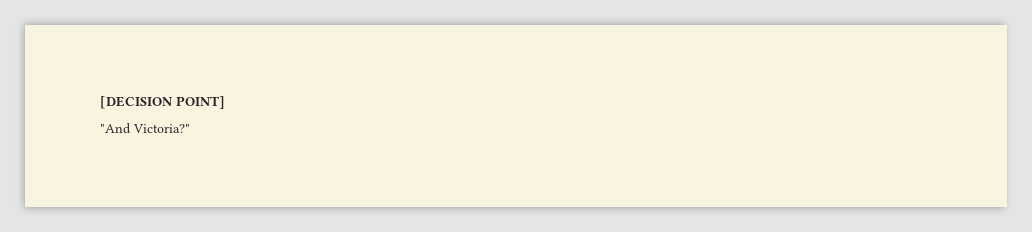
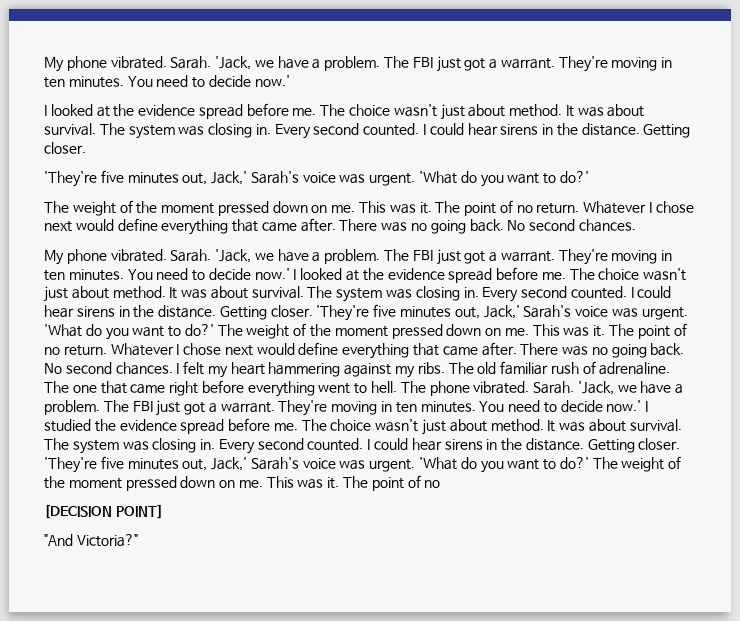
(100, 102) none -> [44,56,673,72] [44,75,290,88] [44,103,645,120] [44,123,691,139] [44,142,86,154] [44,170,589,187] [44,200,694,216] [44,218,636,235] [44,249,673,265] [44,267,687,283] [44,286,672,302] [44,304,688,321] [44,323,687,340] [44,342,685,359] [44,361,671,378] [44,380,684,397] [44,400,649,416] [44,418,682,435] [44,438,681,454] [44,456,682,473] [44,475,441,491] My phone vibrated. Sarah. 'Jack, we have a problem. The FBI just got a warrant. They're moving in ten minutes. You need to decide now.' // I looked at the evidence spread before me. The choice wasn't just about method. It was about survival. The system was closing in. Every second counted. I could hear sirens in the distance. Getting closer. // 'They're five minutes out, Jack,' Sarah's voice was urgent. 'What do you want to do?' // The weight of the moment pressed down on me. This was it. The point of no return. Whatever I chose next would define everything that came after. There was no going back. No second chances. // My phone vibrated. Sarah. 'Jack, we have a problem. The FBI just got a warrant. They're moving in ten minutes. You need to decide now.' I looked at the evidence spread before me. The choice wasn't just about method. It was about survival. The system was closing in. Every second counted. I could hear sirens in the distance. Getting closer. 'They're five minutes out, Jack,' Sarah's voice was urgent. 'What do you want to do?' The weight of the moment pressed down on me. This was it. The point of no return. Whatever I chose next would define everything that came after. There was no going back. No second chances. I felt my heart hammering against my ribs. The old familiar rush of adrenaline. The one that came right before everything went to hell. The phone vibrated. Sarah. 'Jack, we have a problem. The FBI just got a warrant. They're moving in ten minutes. You need to decide now.' I studied the evidence spread before me. The choice wasn't just about method. It was about survival. The system was closing in. Every second counted. I could hear sirens in the distance. Getting closer. 'They're five minutes out, Jack,' Sarah's voice was urgent. 'What do you want to do?' The weight of the moment pressed down on me. This was it. The point of no //

